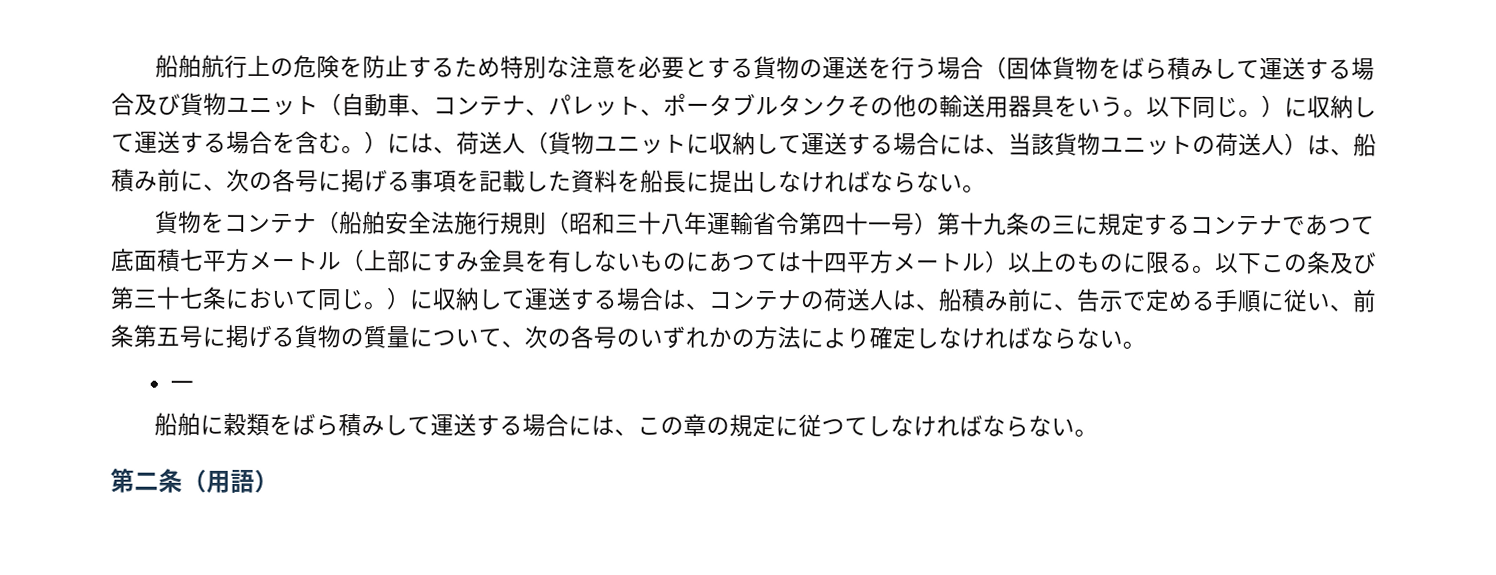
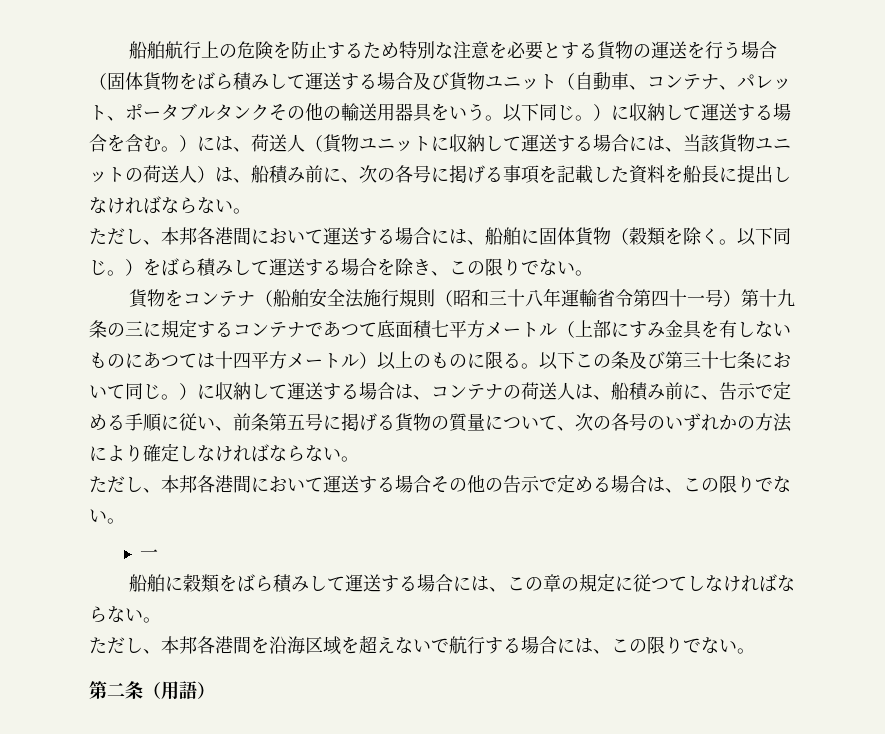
(986, 188) none -> [89,227,791,246] [89,258,593,277] // ただし、本邦各港間において運送する場合には、船舶に固体貨物（穀類を除く。以下同じ。）をばら積みして運送する場合を除き、この限りでない。
(1146, 344) none -> [89,474,791,493] [89,509,125,524] // ただし、本邦各港間において運送する場合その他の告示で定める場合は、この限りでない。
(1099, 432) none -> [89,635,755,655] // ただし、本邦各港間を沿海区域を超えないで航行する場合には、この限りでない。

